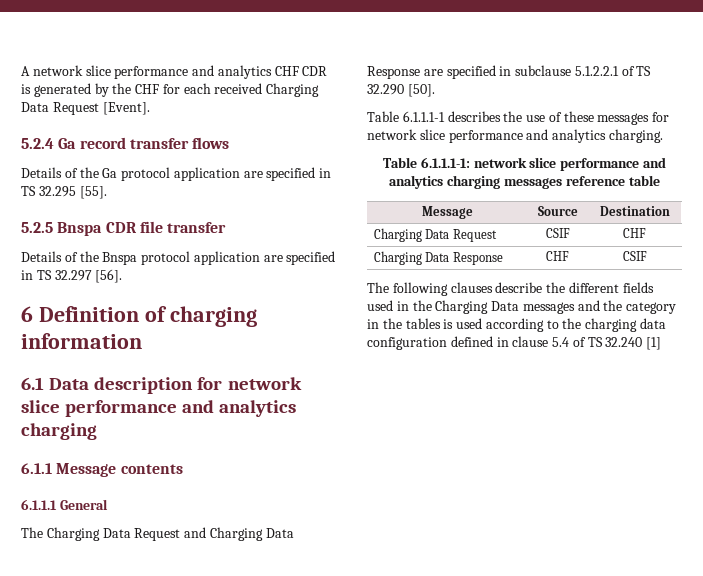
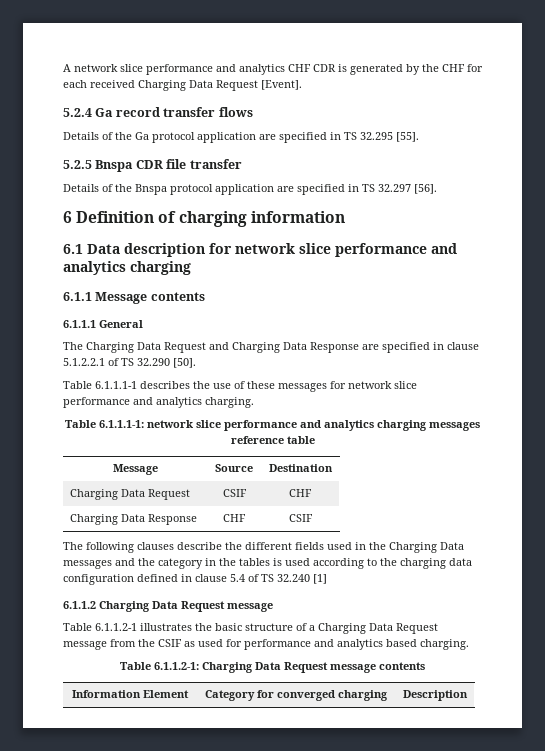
[515,65,572,76] subclause -> [447,342,479,350] clause
(662, 343) none -> [63,601,273,612] [63,623,438,634] [63,639,469,650] [120,662,425,673] [71,690,189,698] [204,690,388,701] [402,690,468,701] // 6.1.1.2 Charging Data Request message // Table 6.1.1.2-1 illustrates the basic structure of a Charging Data Request message from the CSIF as used for performance and analytics based charging. // Table 6.1.1.2-1: Charging Data Request message contents // Information Element | Category for converged charging | Description

